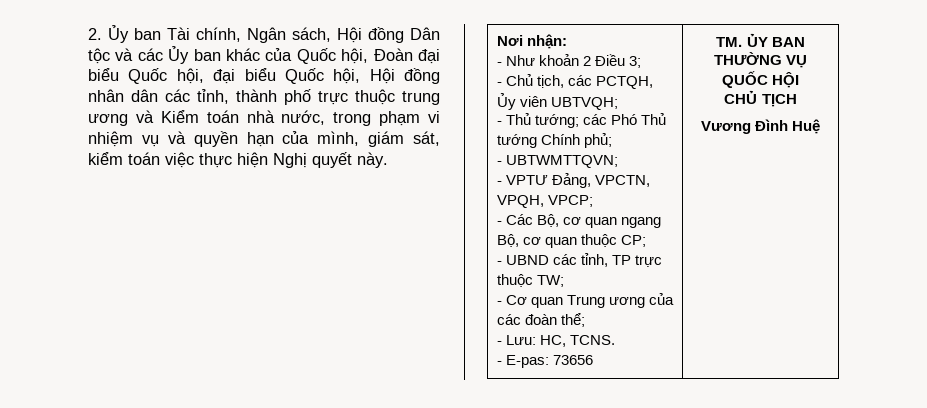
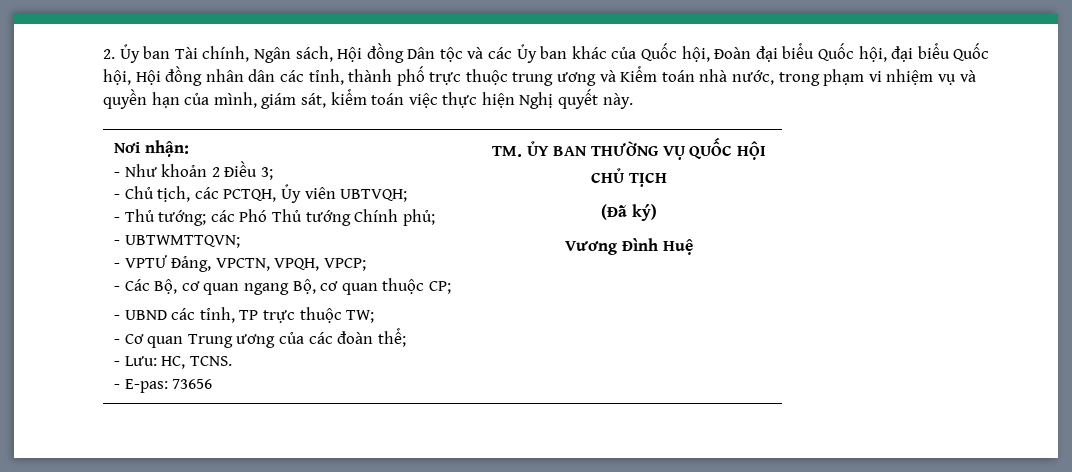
(797, 100) none -> [601,204,657,221] // (Đã ký)

